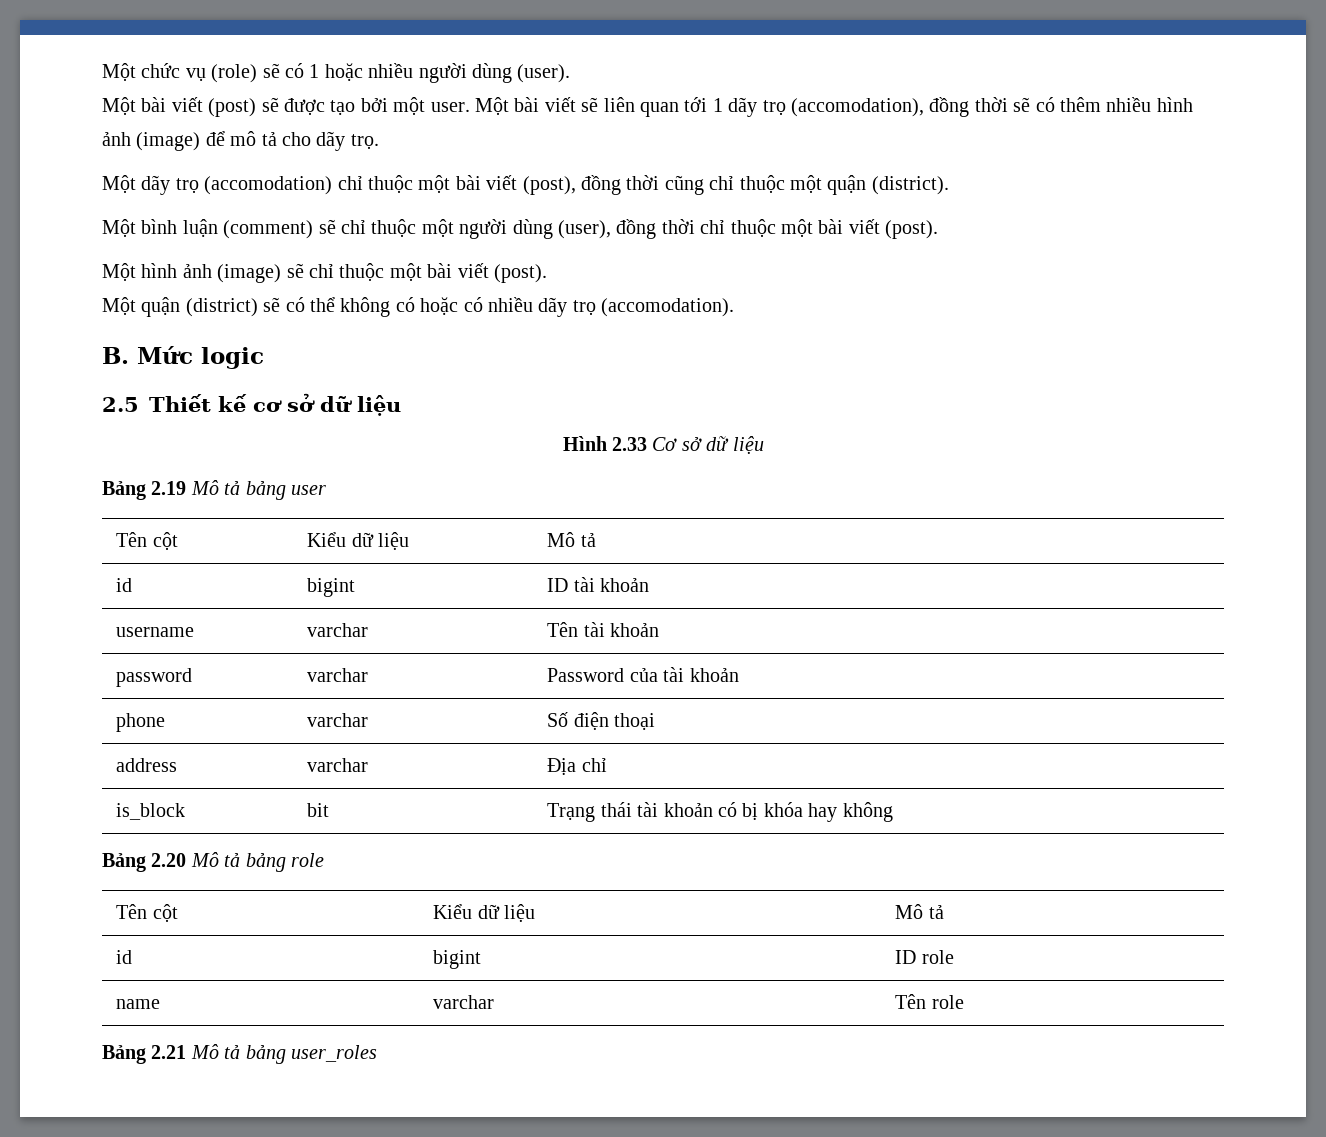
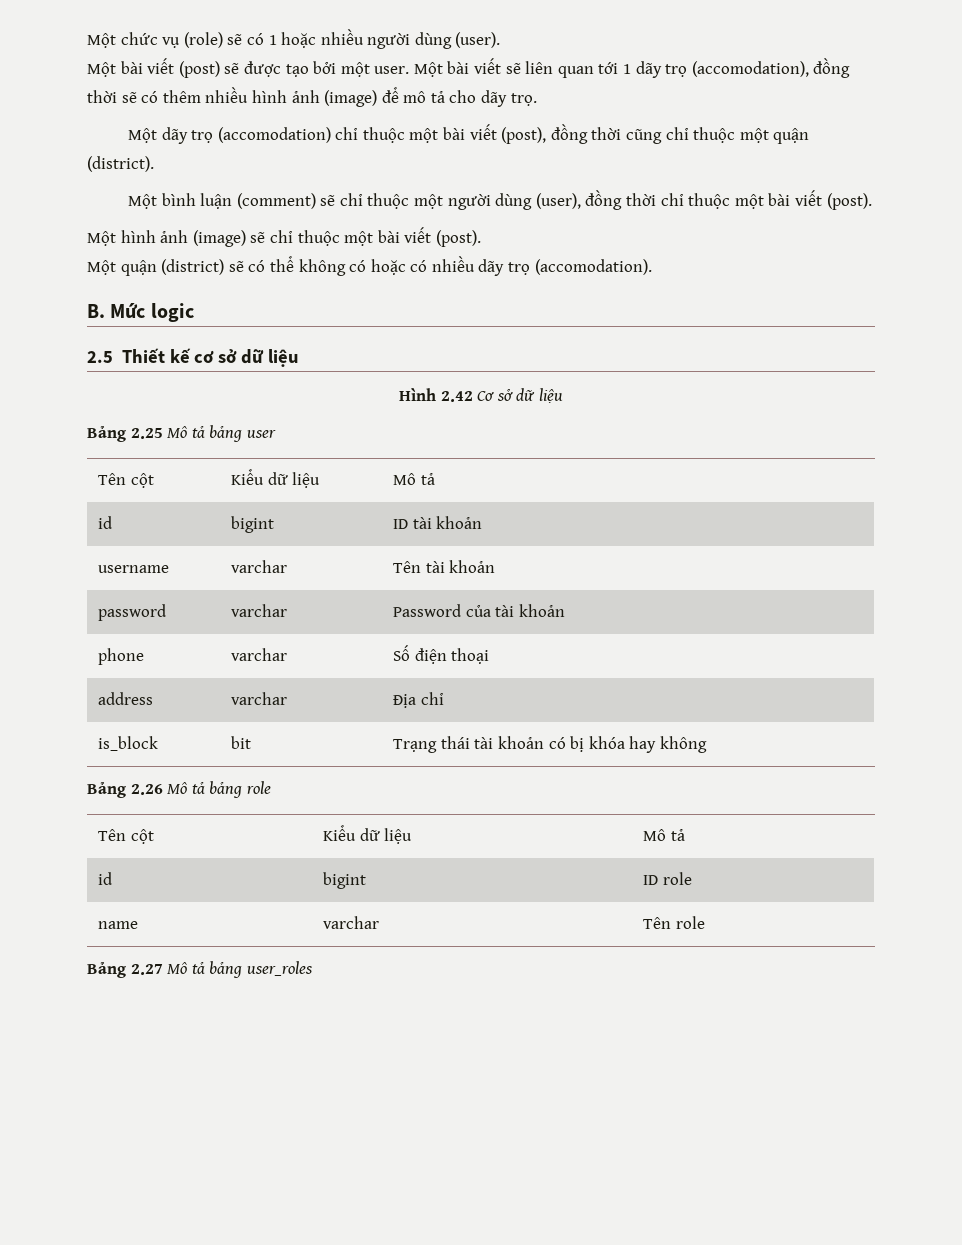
[611,437,647,451] 2.33 -> [440,391,473,402] 2.42
[151,481,187,495] 2.19 -> [130,428,163,439] 2.25
[151,853,187,867] 2.20 -> [130,784,163,795] 2.26
[151,1045,187,1059] 2.21 -> [130,964,163,975] 2.27

